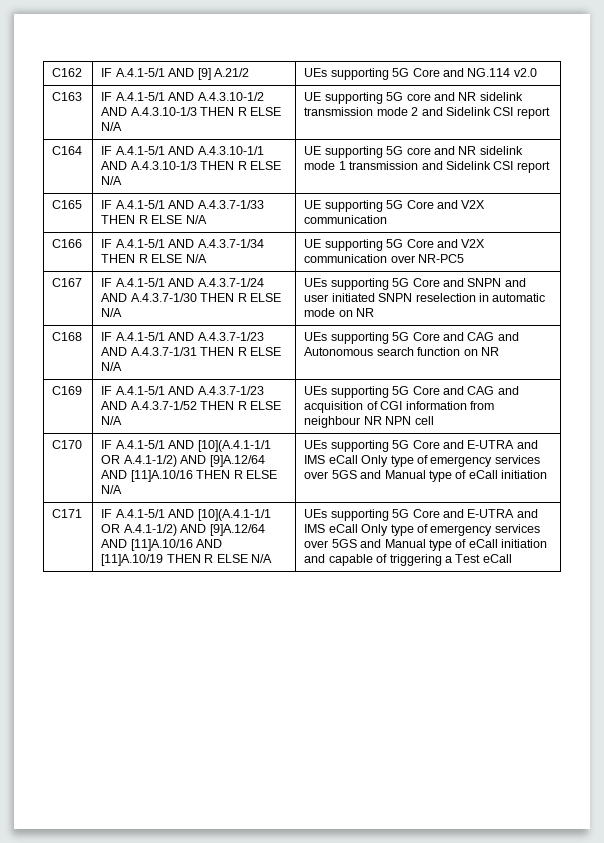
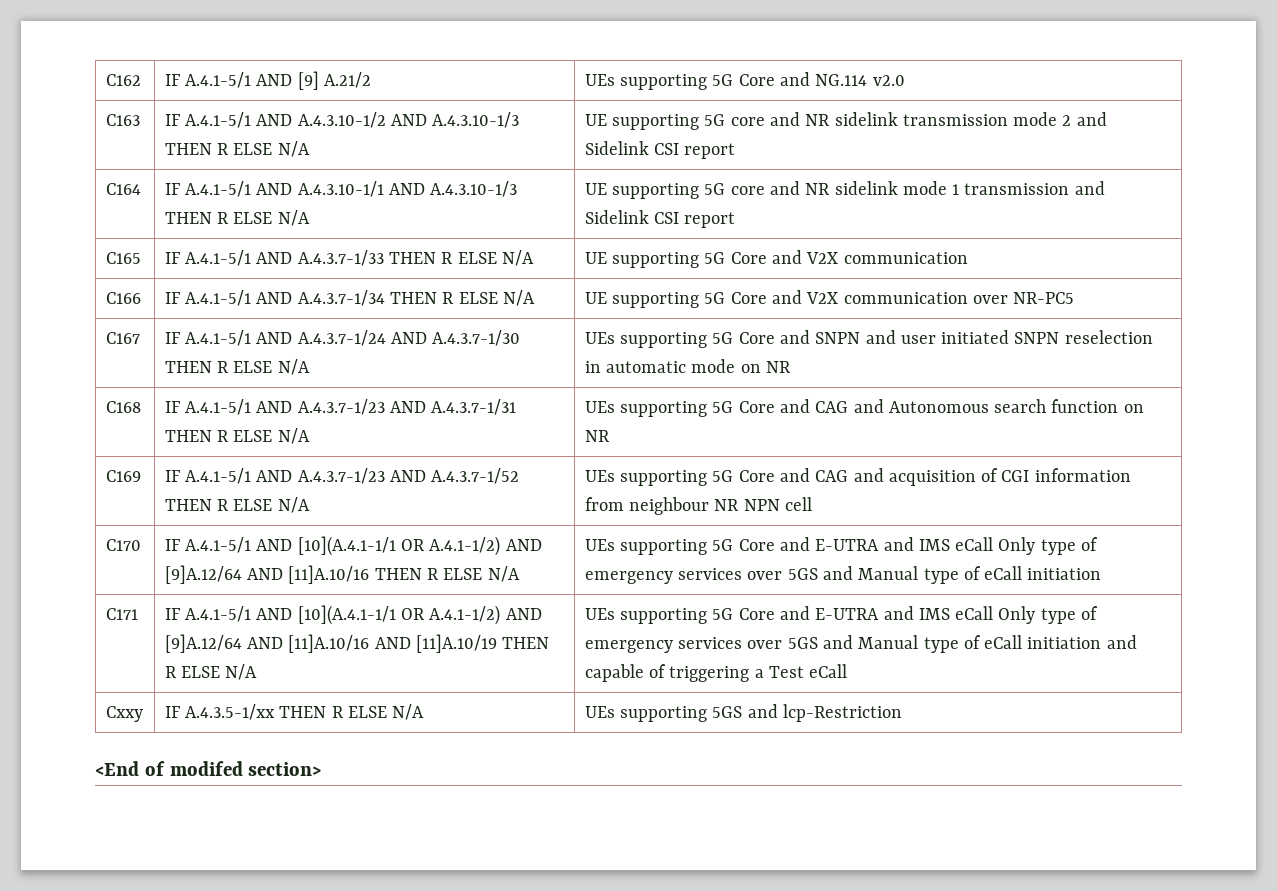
(512, 558) none -> [105,706,143,722] [164,704,425,720] [584,704,903,722] [95,761,322,776] // Cxxy | IF A.4.3.5-1/xx THEN R ELSE N/A | UEs supporting 5GS and lcp-Restriction // <End of modifed section>

